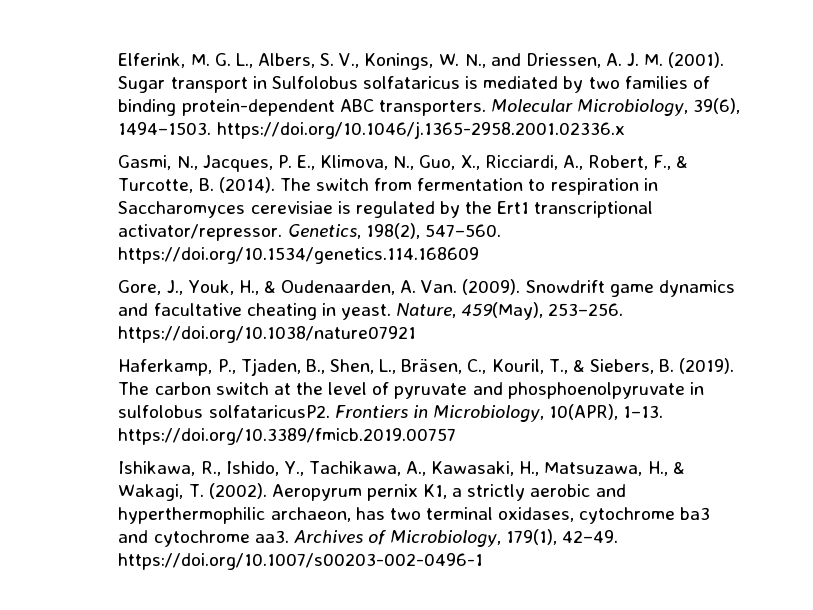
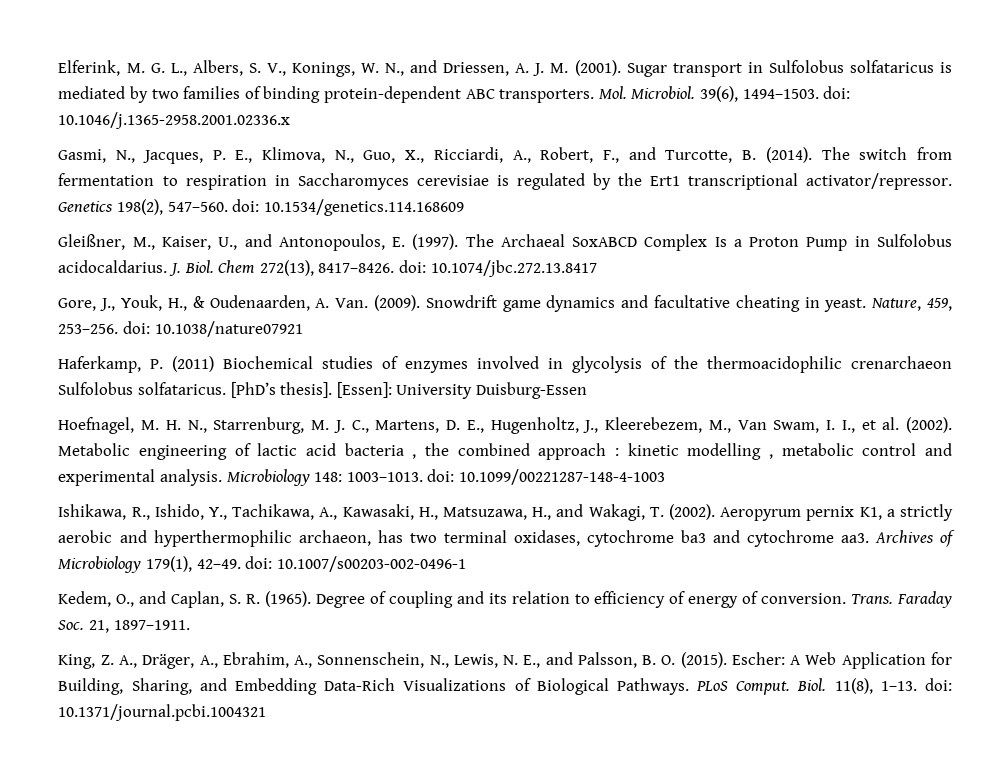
[491,98,741,116] [118,121,625,139] Molecular Microbiology, 39(6), 1494–1503. https://doi.org/10.1046/j.1365-2958.2001.02336.x -> [598,86,851,102] [58,112,291,129] Mol. Microbiol. 39(6), 1494–1503. doi: 10.1046/j.1365-2958.2001.02336.x
[676,155,689,168] & -> [628,147,656,160] and
[287,224,361,239] Genetics, -> [58,201,114,212] Genetics
[118,247,480,264] https://doi.org/10.1534/genetics.114.168609 -> [232,199,464,216] [58,234,953,251] [58,260,597,277] doi: 10.1534/genetics.114.168609 // Gleißner, M., Kaiser, U., and Antonopoulos, E. (1997). The Archaeal SoxABCD Complex Is a Proton Pump in Sulfolobus acidocaldarius. J. Biol. Chem 272(13), 8417–8426. doi: 10.1074/jbc.272.13.8417
[461,302,624,320] [118,326,417,343] [118,358,735,376] [118,382,704,399] [118,404,664,422] [118,428,457,445] 459(May), 253–256. https://doi.org/10.1038/nature07921 // Haferkamp, P., Tjaden, B., Shen, L., Bräsen, C., Kouril, T., & Siebers, B. (2019). The carbon switch at the level of pyruvate and phosphoenolpyruvate in sulfolobus solfataricusP2. Frontiers in Microbiology, 10(APR), 1–13. https://doi.org/10.3389/fmicb.2019.00757 -> [926,298,952,311] [58,321,303,337] [58,356,953,373] [58,382,588,399] [58,417,953,434] [58,443,952,460] [58,469,666,486] 459, 253–256. doi: 10.1038/nature07921 // Haferkamp, P. (2011) Biochemical studies of enzymes involved in glycolysis of the thermoacidophilic crenarchaeon Sulfolobus solfataricus. [PhD’s thesis]. [Essen]: University Duisburg-Essen // Hoefnagel, M. H. N., Starrenburg, M. J. C., Martens, D. E., Hugenholtz, J., Kleerebezem, M., Van Swam, I. I., et al. (2002). Metabolic engineering of lactic acid bacteria , the combined approach : kinetic modelling , metabolic control and experimental analysis. Microbiology 148: 1003–1013. doi: 10.1099/00221287-148-4-1003
[672,461,685,474] & -> [556,504,584,517] and
[390,530,502,547] Microbiology, -> [58,556,142,573] Microbiology
[118,553,484,570] https://doi.org/10.1007/s00203-002-0496-1 -> [245,556,466,572] [58,591,952,608] [58,620,190,633] [58,652,953,669] [58,678,952,695] [58,704,267,721] doi: 10.1007/s00203-002-0496-1 // Kedem, O., and Caplan, S. R. (1965). Degree of coupling and its relation to efficiency of energy of conversion. Trans. Faraday Soc. 21, 1897–1911. // King, Z. A., Dräger, A., Ebrahim, A., Sonnenschein, N., Lewis, N. E., and Palsson, B. O. (2015). Escher: A Web Application for Building, Sharing, and Embedding Data-Rich Visualizations of Biological Pathways. PLoS Comput. Biol. 11(8), 1–13. doi: 10.1371/journal.pcbi.1004321

